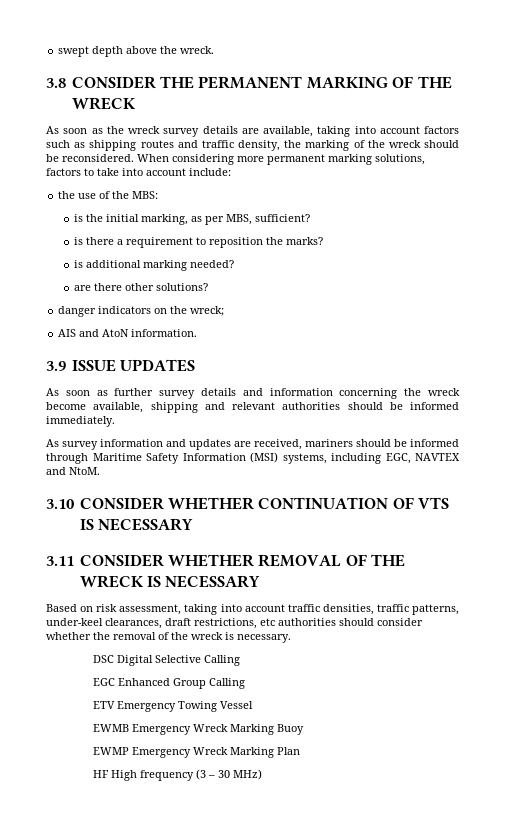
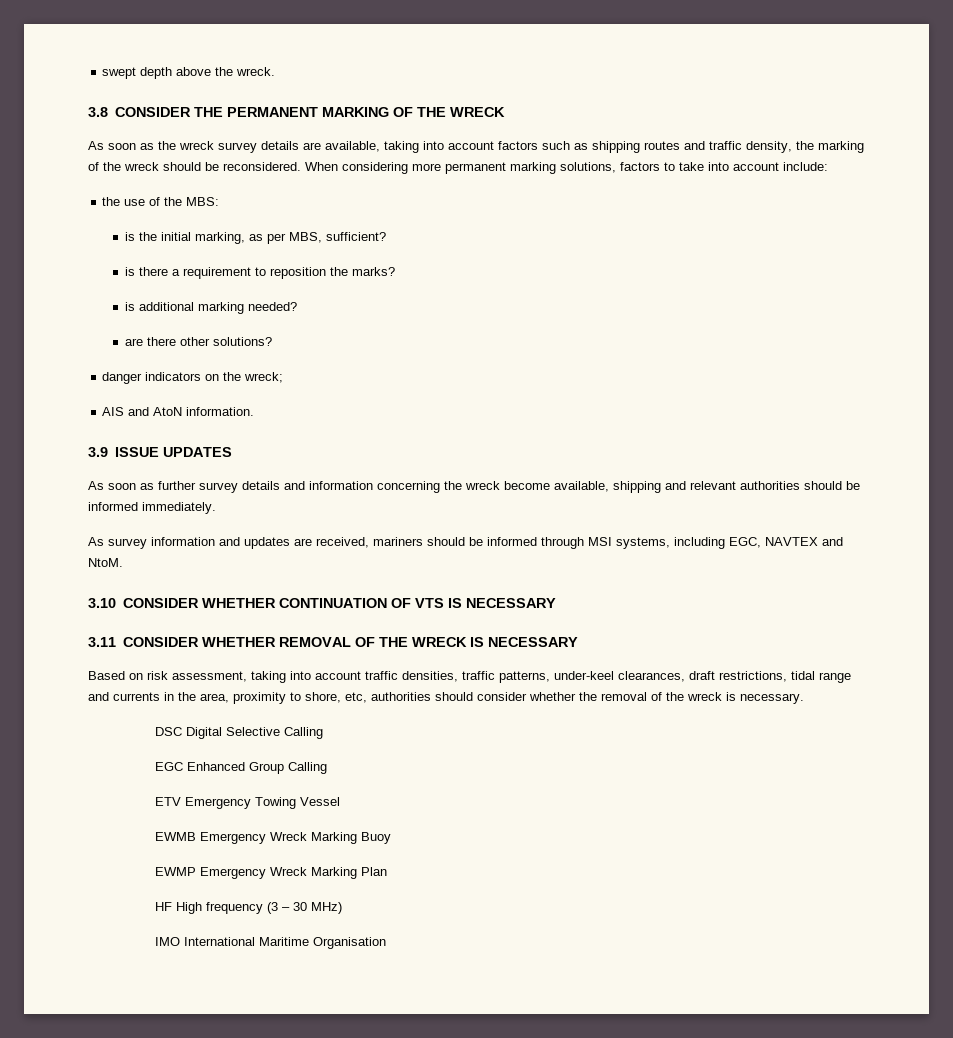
[92,452,278,464] Maritime Safety Information (MSI) -> [588,537,612,546] MSI
[260,618,275,626] etc -> [791,671,851,683] [88,692,367,704] tidal range and currents in the area, proximity to shore, etc,
(262, 774) none -> [155,937,387,949] // IMO International Maritime Organisation

